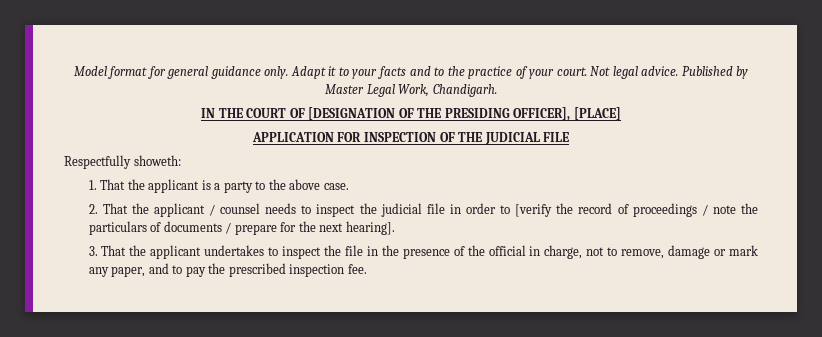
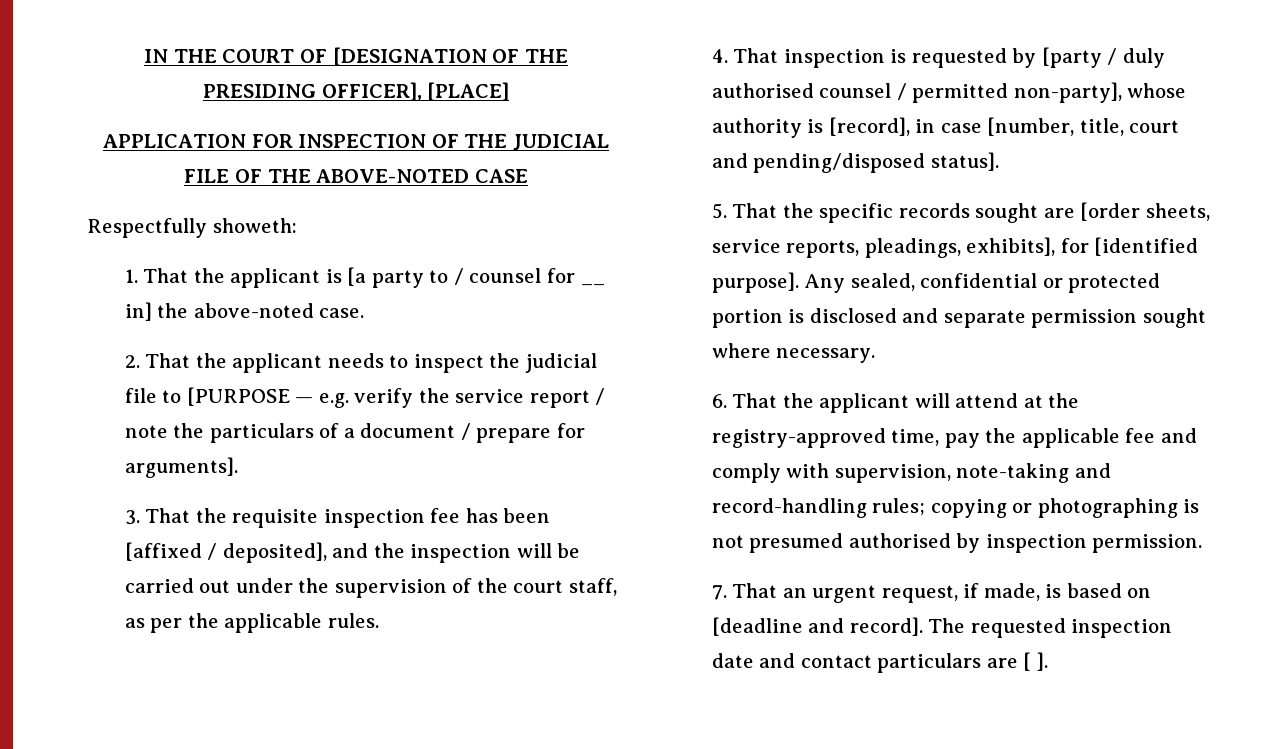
[73,66,749,79] [325,84,497,97] Model format for general guidance only. Adapt it to your facts and to the practice of your court. Not legal advice. Published by Master Legal Work, Chandigarh. // -> (144, 56) none
(570, 137) none -> [234,169,528,183] OF THE ABOVE-NOTED CASE
[214,183,221,190] a -> [347,267,367,286] [a
[268,179,321,190] the above -> [453,268,575,285] [580,283,605,286] [124,302,314,321] / counsel for __ in] the above-noted
[208,203,261,216] / counsel -> (323, 363) none
[449,203,697,217] in order to [verify the record of proceedings -> [162,387,590,408] to [PURPOSE — e.g. verify the service report
[163,221,222,232] documents -> [343,423,456,438] a document
[298,221,395,235] the next hearing]. -> [124,457,238,478] arguments].
[150,245,758,259] [88,263,367,277] applicant undertakes to inspect the file in the presence of the official in charge, not to remove, damage or mark any paper, and to pay the prescribed inspection fee. -> [232,508,551,528] [124,542,581,563] [124,578,617,598] [124,613,379,633] [711,47,1165,68] [711,82,1187,103] [711,117,1180,138] [711,152,999,173] [711,202,1210,223] [711,237,1199,258] [711,272,1161,293] [711,308,1206,328] [711,343,876,363] [711,393,1080,413] [711,428,1197,448] [711,463,1111,483] [711,498,1200,518] [711,533,1203,553] [711,583,1152,603] [711,617,1173,638] [711,652,1048,673] requisite inspection fee has been [affixed / deposited], and the inspection will be carried out under the supervision of the court staff, as per the applicable rules. // 4. That inspection is requested by [party / duly authorised counsel / permitted non-party], whose authority is [record], in case [number, title, court and pending/disposed status]. // 5. That the specific records sought are [order sheets, service reports, pleadings, exhibits], for [identified purpose]. Any sealed, confidential or protected portion is disclosed and separate permission sought where necessary. // 6. That the applicant will attend at the registry-approved time, pay the applicable fee and comply with supervision, note-taking and record-handling rules; copying or photographing is not presumed authorised by inspection permission. // 7. That an urgent request, if made, is based on [deadline and record]. The requested inspection date and contact particulars are [ ].

